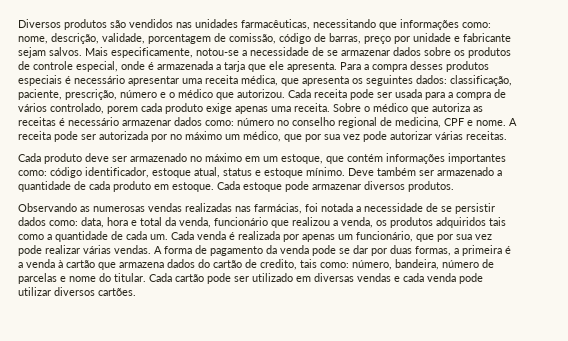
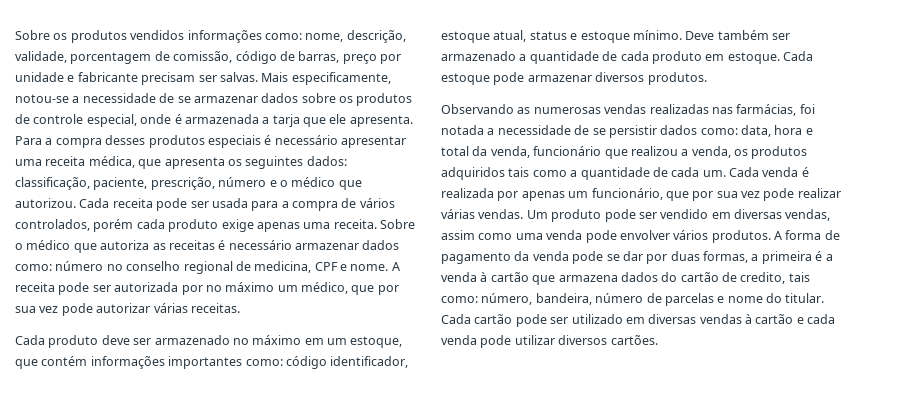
[18,19,397,30] Diversos produtos são vendidos nas unidades farmacêuticas, necessitando que -> [15,30,185,43] Sobre os produtos vendidos
[18,47,82,58] sejam salvos. -> [141,72,258,85] precisam ser salvas.
[50,103,138,114] controlado, porem -> [15,219,134,232] controlados, porém
(151, 249) none -> [526,209,831,222] [441,230,771,243] Um produto pode ser vendido em diversas vendas, assim como uma venda pode envolver vários produtos.
(391, 277) none -> [745,314,794,324] à cartão

